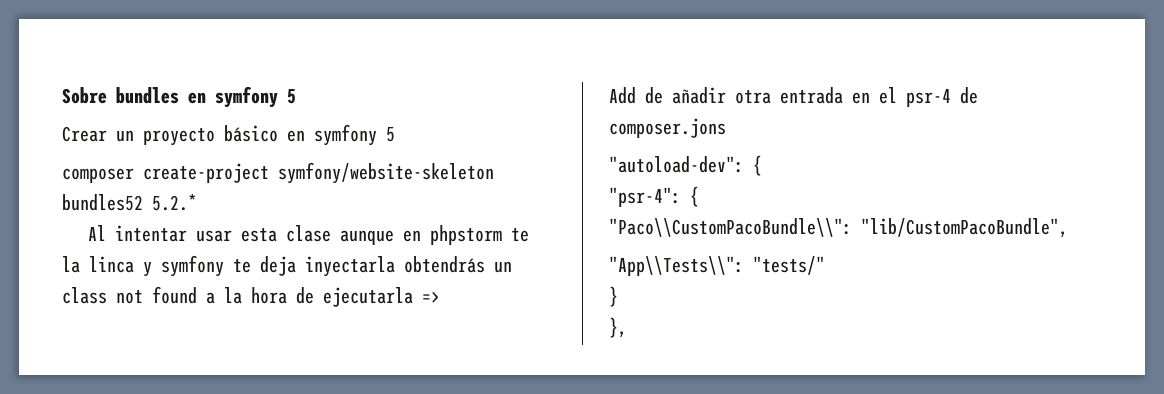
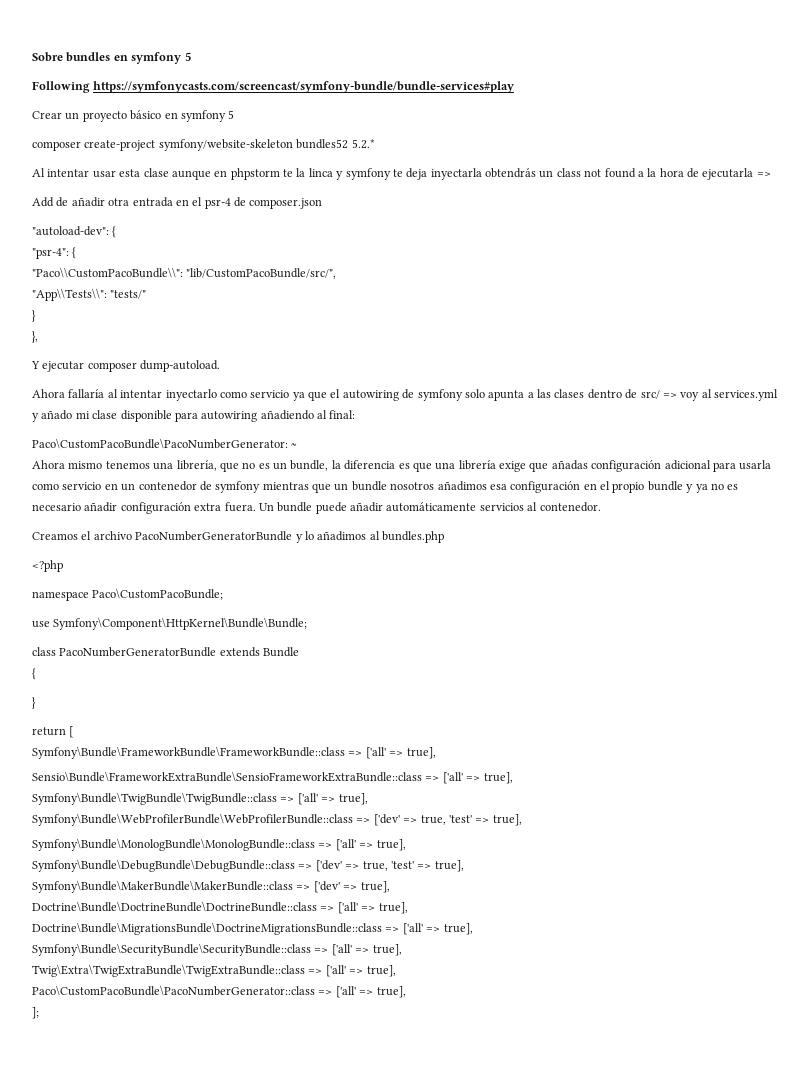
(296, 96) none -> [32,81,515,93] // Following https://symfonycasts.com/screencast/symfony-bundle/bundle-services#play
[609,118,726,138] composer.jons -> [249,198,323,209] composer.json
[861,218,1068,238] "lib/CustomPacoBundle", -> [186,268,337,279] "lib/CustomPacoBundle/src/",
(627, 327) none -> [31,360,221,372] [32,389,778,401] [32,410,356,422] [32,438,298,449] [32,460,772,472] [32,481,739,493] [32,502,601,514] [32,531,444,543] [32,560,63,572] [32,588,224,601] [32,617,308,630] [32,647,300,657] [32,668,36,680] [32,697,36,709] [32,726,75,738] [32,746,436,759] [32,771,513,784] [32,792,368,805] [32,813,522,826] [32,838,406,851] [32,859,464,872] [32,880,390,893] [32,901,408,914] [32,922,473,935] [32,943,402,956] [32,964,396,977] [32,985,406,998] [32,1007,39,1019] // Y ejecutar composer dump-autoload. // Ahora fallaría al intentar inyectarlo como servicio ya que el autowiring de symfony solo apunta a las clases dentro de src/ => voy al services.yml y añado mi clase disponible para autowiring añadiendo al final: // Paco\CustomPacoBundle\PacoNumberGenerator: ~ // Ahora mismo tenemos una librería, que no es un bundle, la diferencia es que una librería exige que añadas configuración adicional para usarla como servicio en un contenedor de symfony mientras que un bundle nosotros añadimos esa configuración en el propio bundle y ya no es necesario añadir configuración extra fuera. Un bundle puede añadir automáticamente servicios al contenedor. // Creamos el archivo PacoNumberGeneratorBundle y lo añadimos al bundles.php // <?php // namespace Paco\CustomPacoBundle; // use Symfony\Component\HttpKernel\Bundle\Bundle; // class PacoNumberGeneratorBundle extends Bundle // { // } // return [ // Symfony\Bundle\FrameworkBundle\FrameworkBundle::class => ['all' => true], // Sensio\Bundle\FrameworkExtraBundle\SensioFrameworkExtraBundle::class => ['all' => true], // Symfony\Bundle\TwigBundle\TwigBundle::class => ['all' => true], // Symfony\Bundle\WebProfilerBundle\WebProfilerBundle::class => ['dev' => true, 'test' => true], // Symfony\Bundle\MonologBundle\MonologBundle::class => ['all' => true], // Symfony\Bundle\DebugBundle\DebugBundle::class => ['dev' => true, 'test' => true], // Symfony\Bundle\MakerBundle\MakerBundle::class => ['dev' => true], // Doctrine\Bundle\DoctrineBundle\DoctrineBundle::class => ['all' => true], // Doctrine\Bundle\MigrationsBundle\DoctrineMigrationsBundle::class => ['all' => true], // Symfony\Bundle\SecurityBundle\SecurityBundle::class => ['all' => true], // Twig\Extra\TwigExtraBundle\TwigExtraBundle::class => ['all' => true], // Paco\CustomPacoBundle\PacoNumberGenerator::class => ['all' => true], // ];

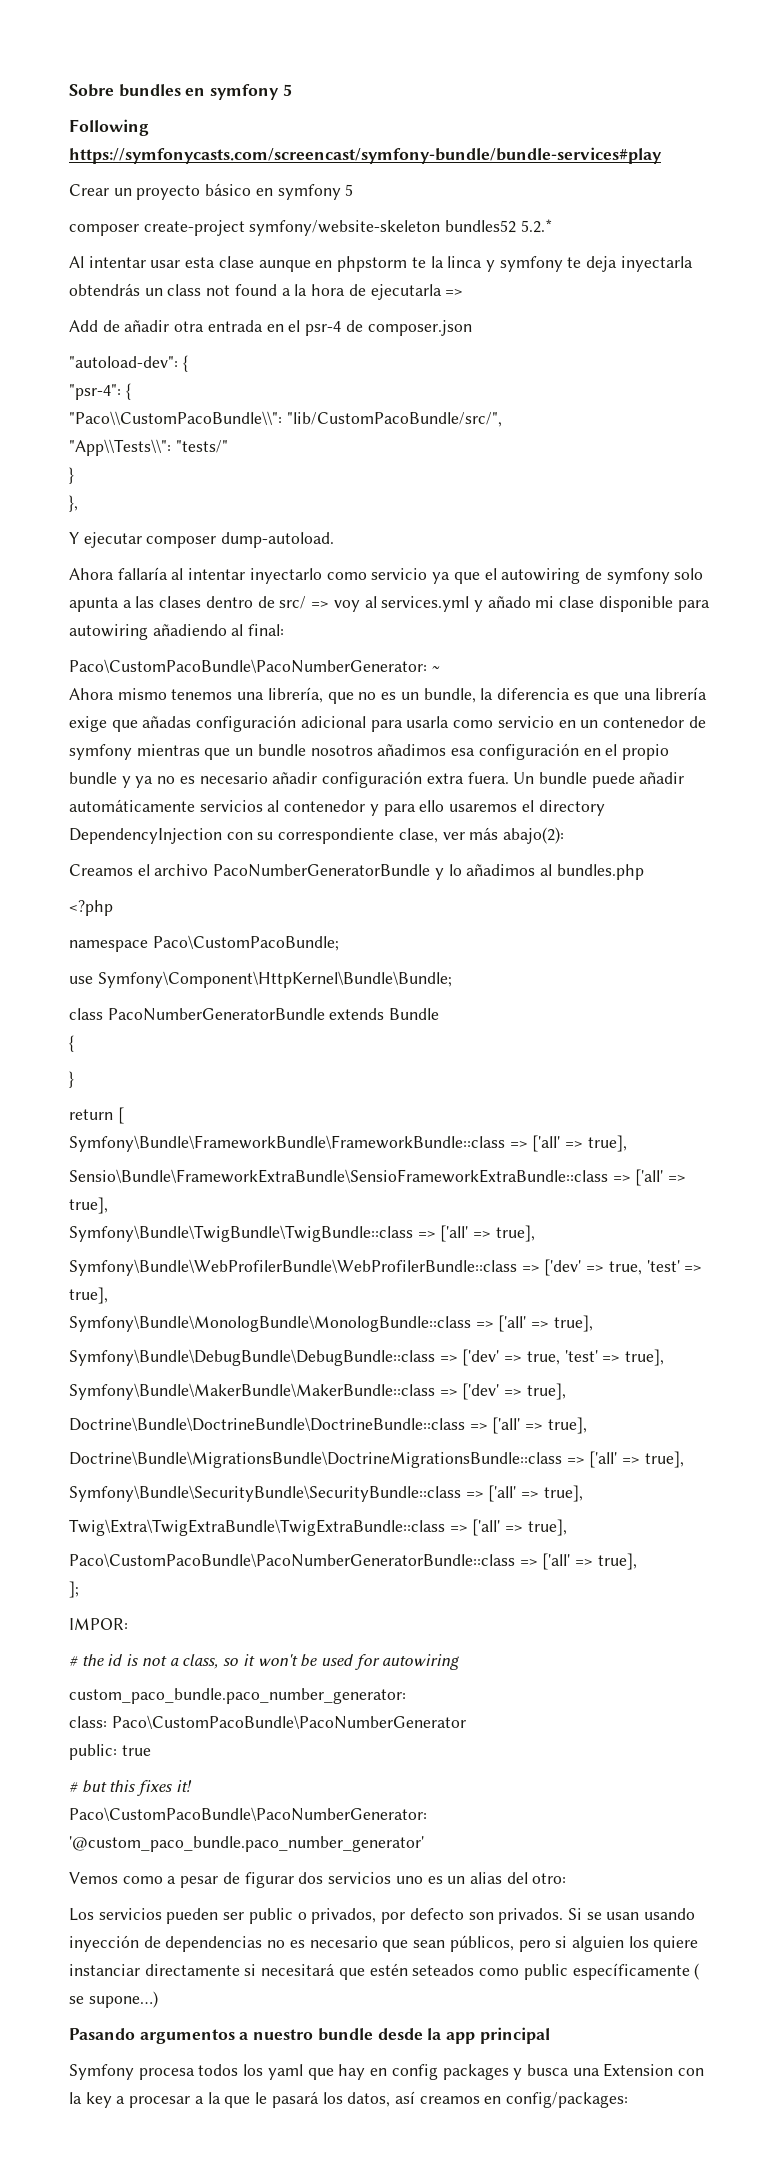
[539,502,601,512] contenedor. -> [284,800,605,816] [69,827,565,844] contenedor y para ello usaremos el directory DependencyInjection con su correspondiente clase, ver más abajo(2):
[32,985,315,996] Paco\CustomPacoBundle\PacoNumberGenerator::class -> [69,1553,515,1567] Paco\CustomPacoBundle\PacoNumberGeneratorBundle::class
(39, 1013) none -> [69,1618,128,1630] [69,1654,460,1670] [69,1688,406,1704] [69,1715,466,1729] [69,1744,151,1760] [69,1780,192,1796] [69,1807,427,1821] [69,1836,424,1852] [69,1872,567,1888] [69,1908,696,1924] [69,1935,699,1952] [69,1963,700,1980] [69,1991,158,2008] [69,2027,550,2044] [69,2063,705,2080] [69,2091,629,2108] // IMPOR: // # the id is not a class, so it won't be used for autowiring // custom_paco_bundle.paco_number_generator: // class: Paco\CustomPacoBundle\PacoNumberGenerator // public: true // # but this fixes it! // Paco\CustomPacoBundle\PacoNumberGenerator: '@custom_paco_bundle.paco_number_generator' // Vemos como a pesar de figurar dos servicios uno es un alias del otro: // Los servicios pueden ser public o privados, por defecto son privados. Si se usan usando inyección de dependencias no es necesario que sean públicos, pero si alguien los quiere instanciar directamente si necesitará que estén seteados como public específicamente ( se supone…) // Pasando argumentos a nuestro bundle desde la app principal // Symfony procesa todos los yaml que hay en config packages y busca una Extension con la key a procesar a la que le pasará los datos, así creamos en config/packages:

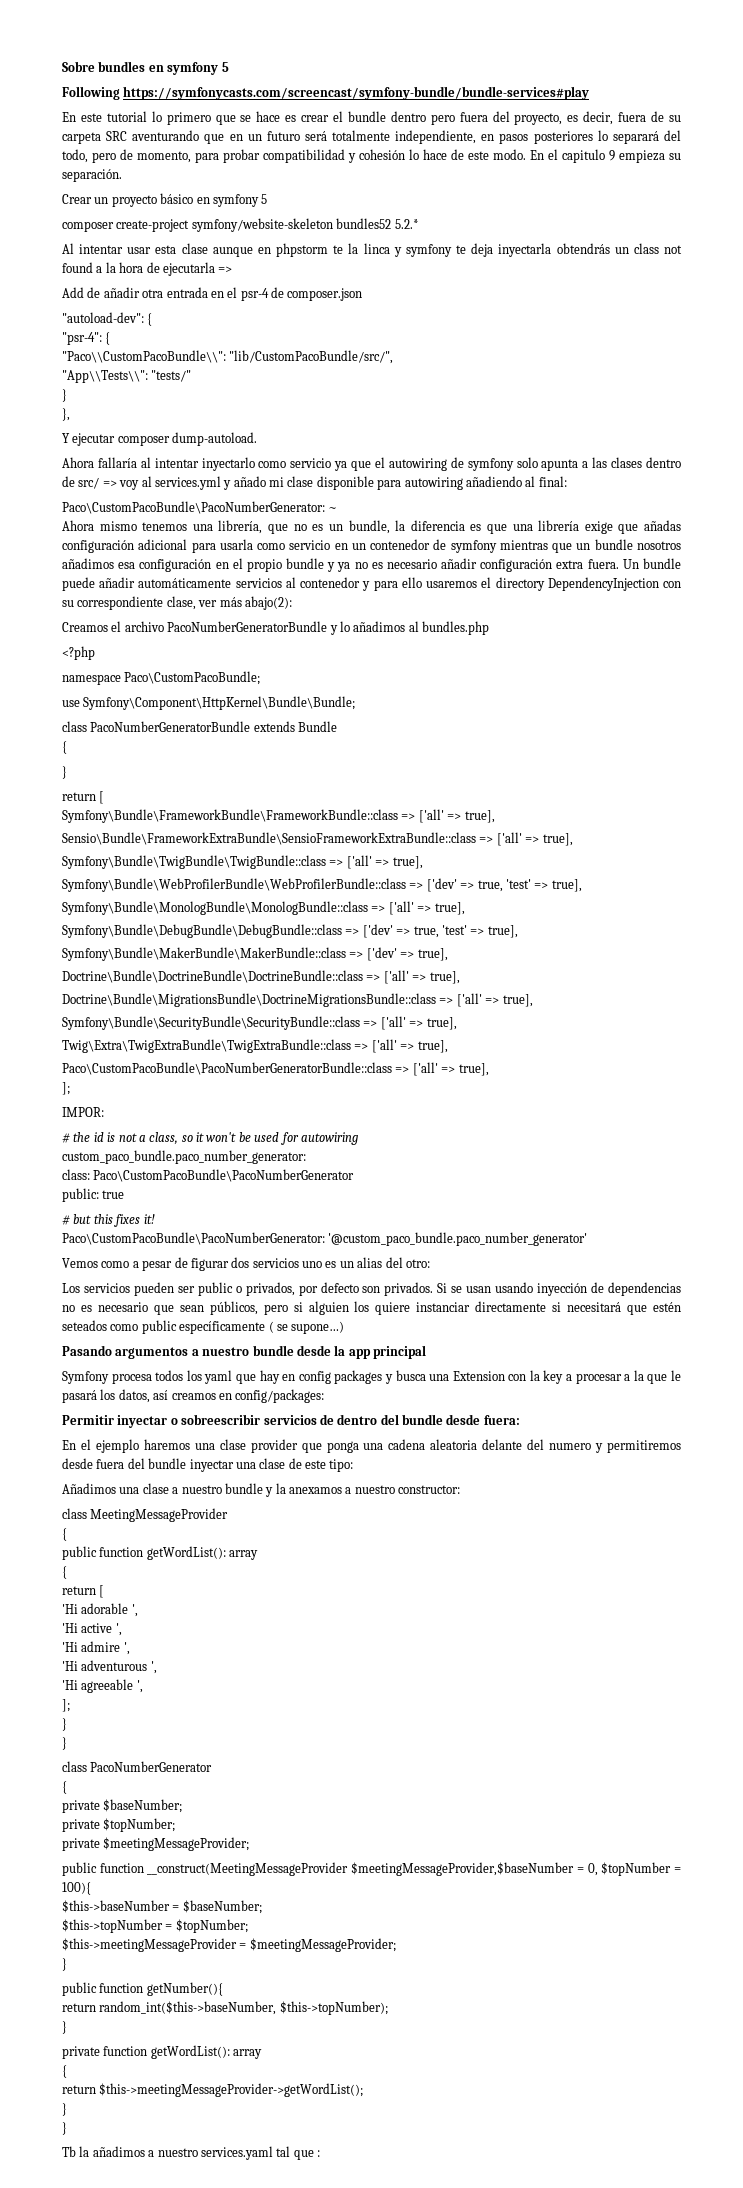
(662, 155) none -> [62,111,682,125] [62,130,681,144] [62,149,681,163] [62,169,122,182] // En este tutorial lo primero que se hace es crear el bundle dentro pero fuera del proyecto, es decir, fuera de su carpeta SRC aventurando que en un futuro será totalmente independiente, en pasos posteriores lo separará del todo, pero de momento, para probar compatibilidad y cohesión lo hace de este modo. En el capitulo 9 empieza su separación.
(629, 2100) none -> [62,1414,520,1428] [62,1439,681,1453] [62,1458,354,1472] [62,1483,461,1497] [62,1508,229,1522] [62,1528,67,1541] [62,1546,259,1560] [62,1566,67,1579] [62,1585,105,1598] [62,1603,138,1617] [62,1623,122,1636] [62,1641,130,1655] [62,1660,157,1674] [62,1679,143,1693] [62,1699,70,1712] [62,1718,67,1731] [62,1737,67,1750] [62,1761,213,1772] [62,1781,67,1794] [62,1799,183,1813] [62,1818,176,1832] [62,1837,250,1851] [62,1862,681,1876] [62,1882,91,1895] [62,1900,262,1914] [62,1919,248,1933] [62,1938,396,1952] [62,1958,67,1971] [62,1982,223,1996] [62,2001,388,2015] [62,2021,67,2034] [62,2045,263,2059] [62,2065,67,2078] [62,2083,364,2097] [62,2103,67,2116] [62,2122,67,2135] [62,2146,320,2160] // Permitir inyectar o sobreescribir servicios de dentro del bundle desde fuera: // En el ejemplo haremos una clase provider que ponga una cadena aleatoria delante del numero y permitiremos desde fuera del bundle inyectar una clase de este tipo: // Añadimos una clase a nuestro bundle y la anexamos a nuestro constructor: // class MeetingMessageProvider // { // public function getWordList(): array // { // return [ // 'Hi adorable ', // 'Hi active ', // 'Hi admire ', // 'Hi adventurous ', // 'Hi agreeable ', // ]; // } // } // class PacoNumberGenerator // { // private $baseNumber; // private $topNumber; // private $meetingMessageProvider; // public function __construct(MeetingMessageProvider $meetingMessageProvider,$baseNumber = 0, $topNumber = 100){ // $this->baseNumber = $baseNumber; // $this->topNumber = $topNumber; // $this->meetingMessageProvider = $meetingMessageProvider; // } // public function getNumber(){ // return random_int($this->baseNumber, $this->topNumber); // } // private function getWordList(): array // { // return $this->meetingMessageProvider->getWordList(); // } // } // Tb la añadimos a nuestro services.yaml tal que :

